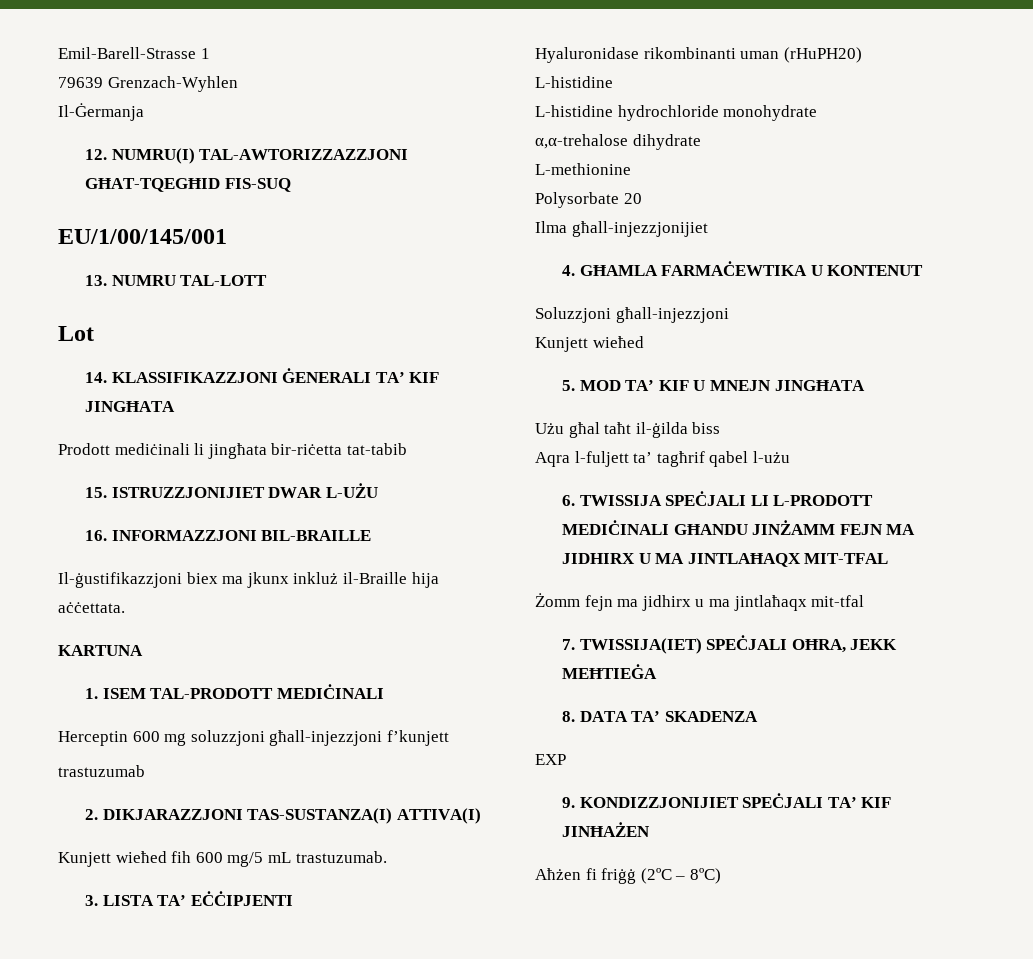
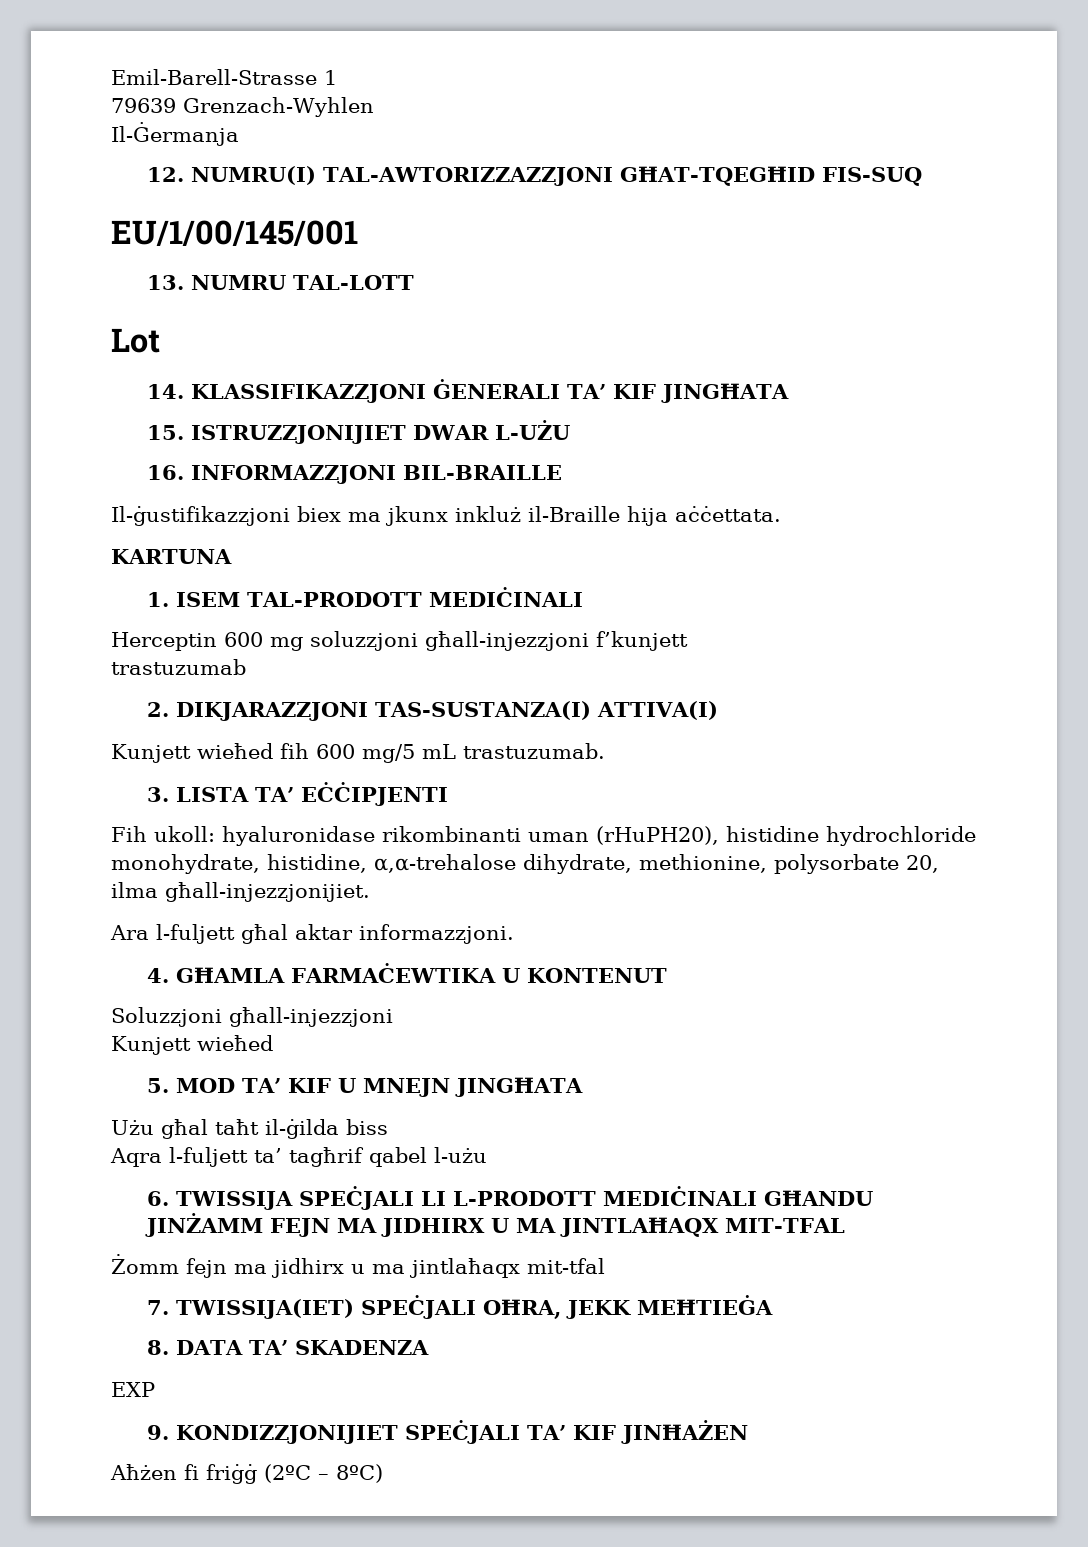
[58,443,407,459] // Prodott mediċinali li jingħata bir-riċetta tat-tabib -> (790, 393) none
[535,47,862,63] [535,76,613,88] [535,105,818,121] [535,134,701,150] [535,163,631,175] [535,192,642,208] [535,221,708,237] Hyaluronidase rikombinanti uman (rHuPH20) // L-histidine // L-histidine hydrochloride monohydrate // α,α-trehalose dihydrate // L-methionine // Polysorbate 20 // Ilma għall-injezzjonijiet -> [111,826,976,846] [111,854,939,874] [111,882,370,902] [110,924,514,944] Fih ukoll: hyaluronidase rikombinanti uman (rHuPH20), histidine hydrochloride monohydrate, histidine, α,α-trehalose dihydrate, methionine, polysorbate 20, ilma għall-injezzjonijiet. // Ara l-fuljett għal aktar informazzjoni.

